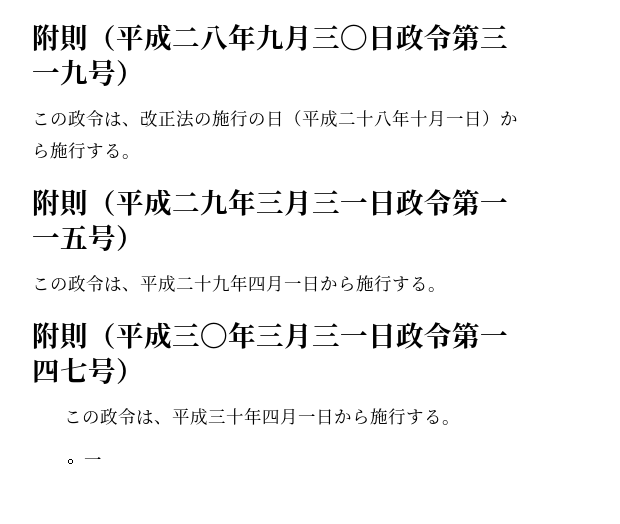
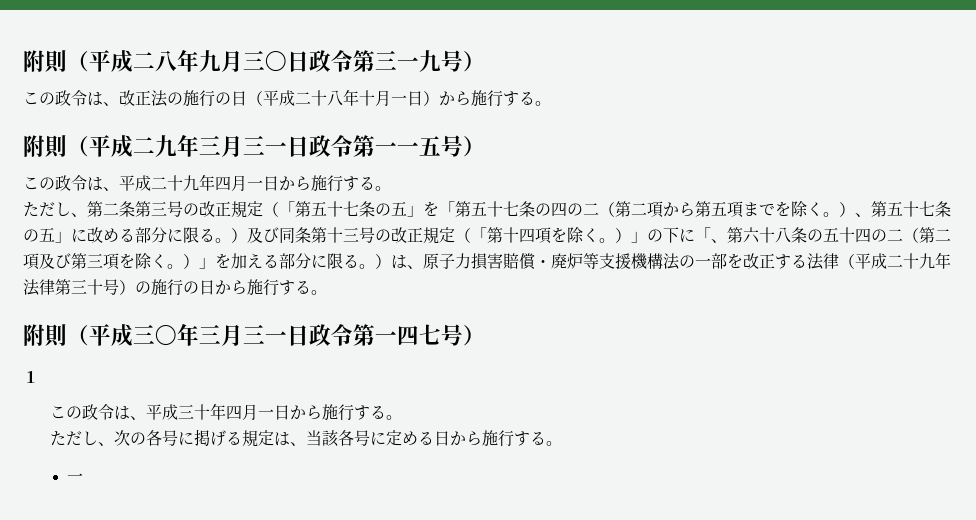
(446, 289) none -> [23,201,951,218] [23,227,951,244] [23,252,951,270] [23,279,327,296] // ただし、第二条第三号の改正規定（「第五十七条の五」を「第五十七条の四の二（第二項から第五項までを除く。）、第五十七条の五」に改める部分に限る。）及び同条第十三号の改正規定（「第十四項を除く。）」の下に「、第六十八条の五十四の二（第二項及び第三項を除く。）」を加える部分に限る。）は、原子力損害賠償・廃炉等支援機構法の一部を改正する法律（平成二十九年法律第三十号）の施行の日から施行する。
(144, 371) none -> [23,371,39,383] // １
(461, 422) none -> [49,429,562,447] // ただし、次の各号に掲げる規定は、当該各号に定める日から施行する。

